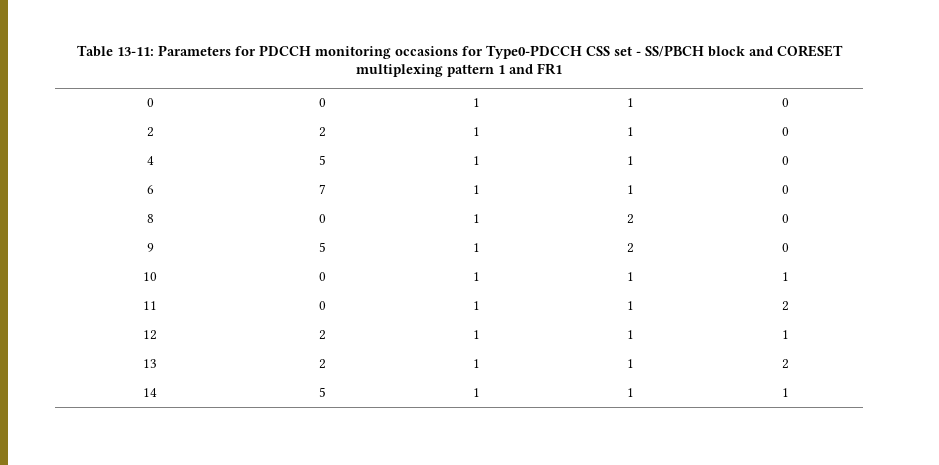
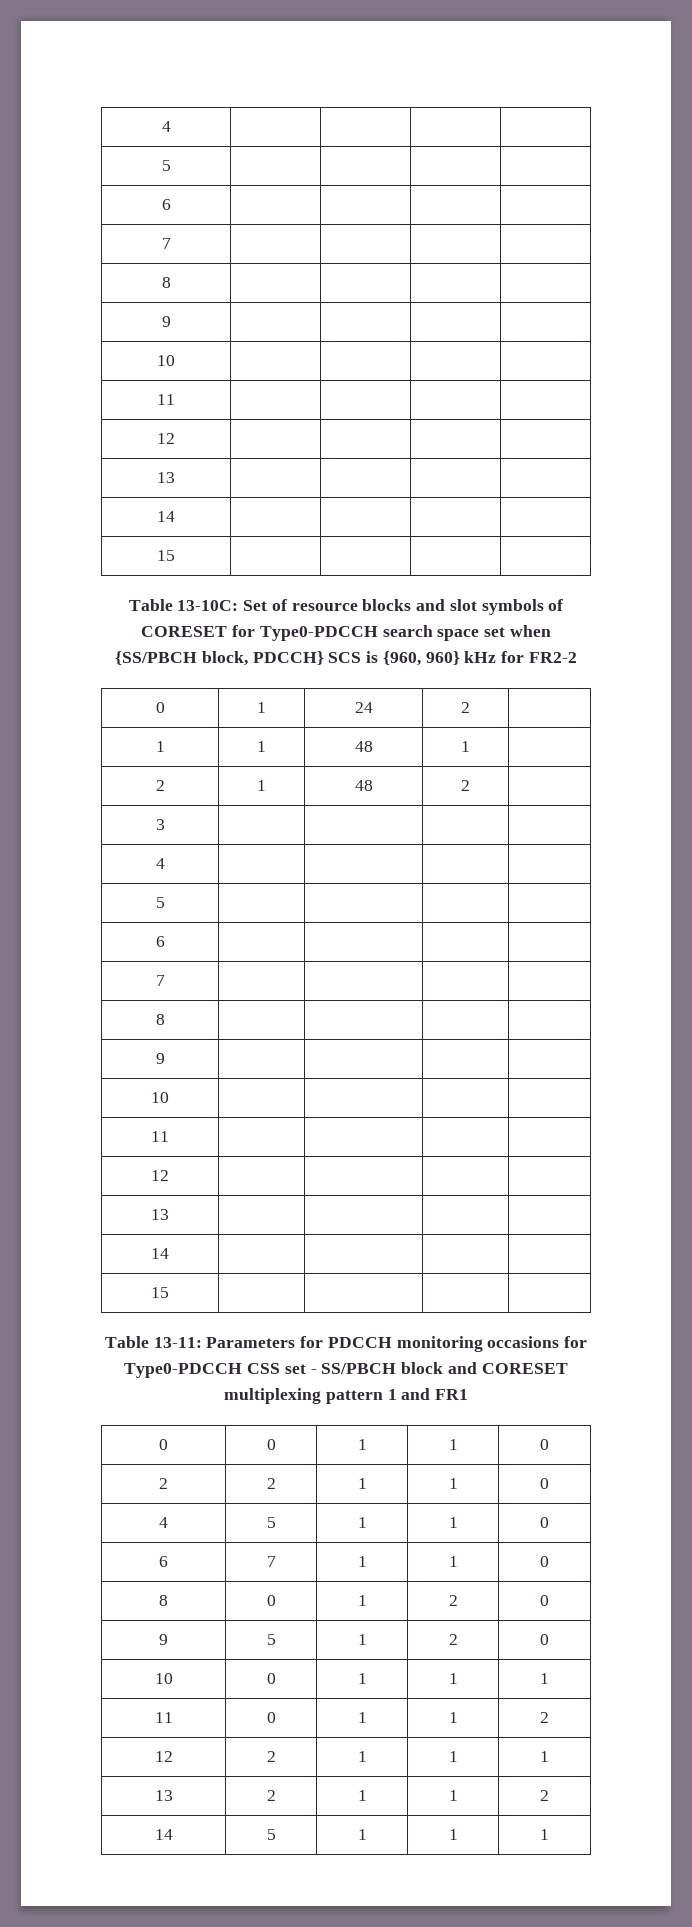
(76, 51) none -> [161,121,171,132] [161,160,171,171] [161,199,171,210] [161,238,171,249] [161,277,171,288] [161,316,171,327] [157,355,175,366] [157,394,175,405] [157,433,175,444] [157,472,175,483] [157,511,175,522] [157,550,175,561] [128,599,564,615] [141,625,551,641] [115,651,577,666] [155,702,165,713] [257,702,266,713] [354,702,373,713] [461,702,470,713] [155,741,165,752] [257,741,266,752] [354,741,373,752] [461,741,470,752] [155,780,165,791] [257,780,266,791] [354,780,373,791] [461,780,470,791] [155,819,165,830] [155,858,165,869] [155,897,165,908] [155,936,165,947] [155,975,165,986] [155,1014,165,1025] [155,1053,165,1064] [151,1092,169,1103] [151,1131,169,1142] [151,1170,169,1181] [151,1209,169,1220] [151,1248,169,1259] [151,1287,169,1298] 4 | | | | // 5 | | | | // 6 | | | | // 7 | | | | // 8 | | | | // 9 | | | | // 10 | | | | // 11 | | | | // 12 | | | | // 13 | | | | // 14 | | | | // 15 | | | | // Table 13-10C: Set of resource blocks and slot symbols of CORESET for Type0-PDCCH search space set when {SS/PBCH block, PDCCH} SCS is {960, 960} kHz for FR2-2 // 0 | 1 | 24 | 2 | // 1 | 1 | 48 | 1 | // 2 | 1 | 48 | 2 | // 3 | | | | // 4 | | | | // 5 | | | | // 6 | | | | // 7 | | | | // 8 | | | | // 9 | | | | // 10 | | | | // 11 | | | | // 12 | | | | // 13 | | | | // 14 | | | | // 15 | | | | //

